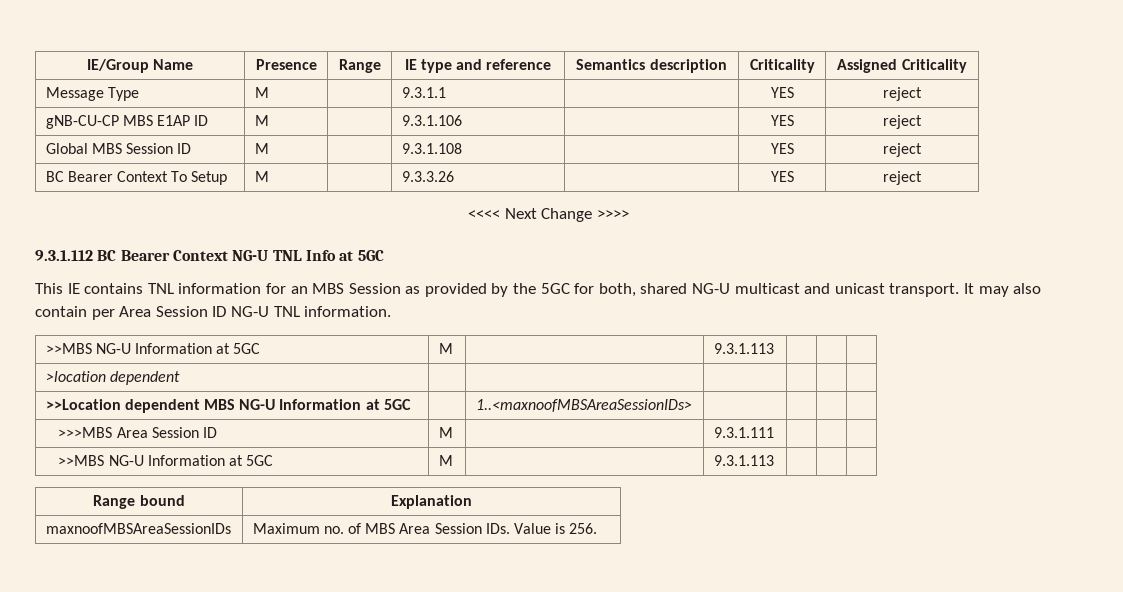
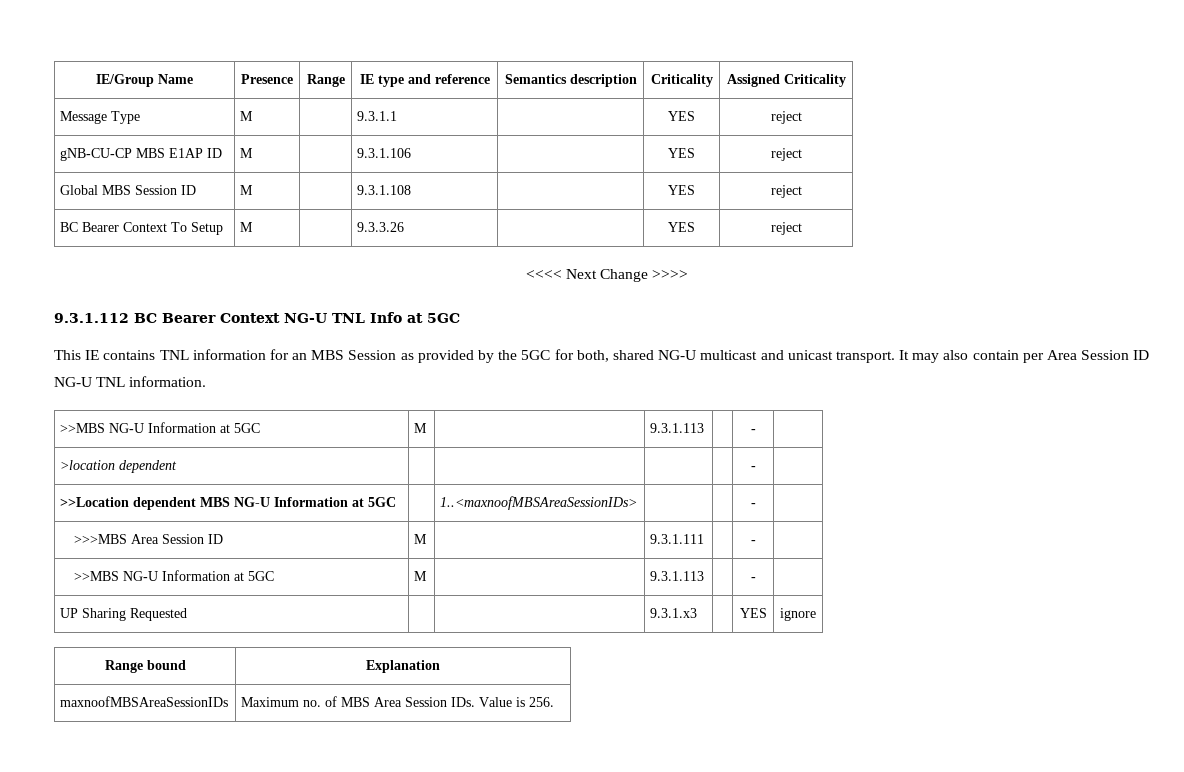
(774, 348) none -> [750,429,756,433] -
(180, 378) none -> [750,466,756,470] -
(692, 405) none -> [750,503,756,507] -
[58,455,274,466] [438,455,453,466] [713,455,774,466] | // >>MBS NG-U Information at 5GC | M | | 9.3.1.113 | | | -> [750,540,756,544] [73,570,274,581] [414,571,428,581] [650,571,705,581] [750,577,756,581] [60,608,188,621] [650,608,698,618] [739,608,767,618] [780,608,816,621] - | // >>MBS NG-U Information at 5GC | M | | 9.3.1.113 | | - | // UP Sharing Requested | | | 9.3.1.x3 | | YES | ignore

